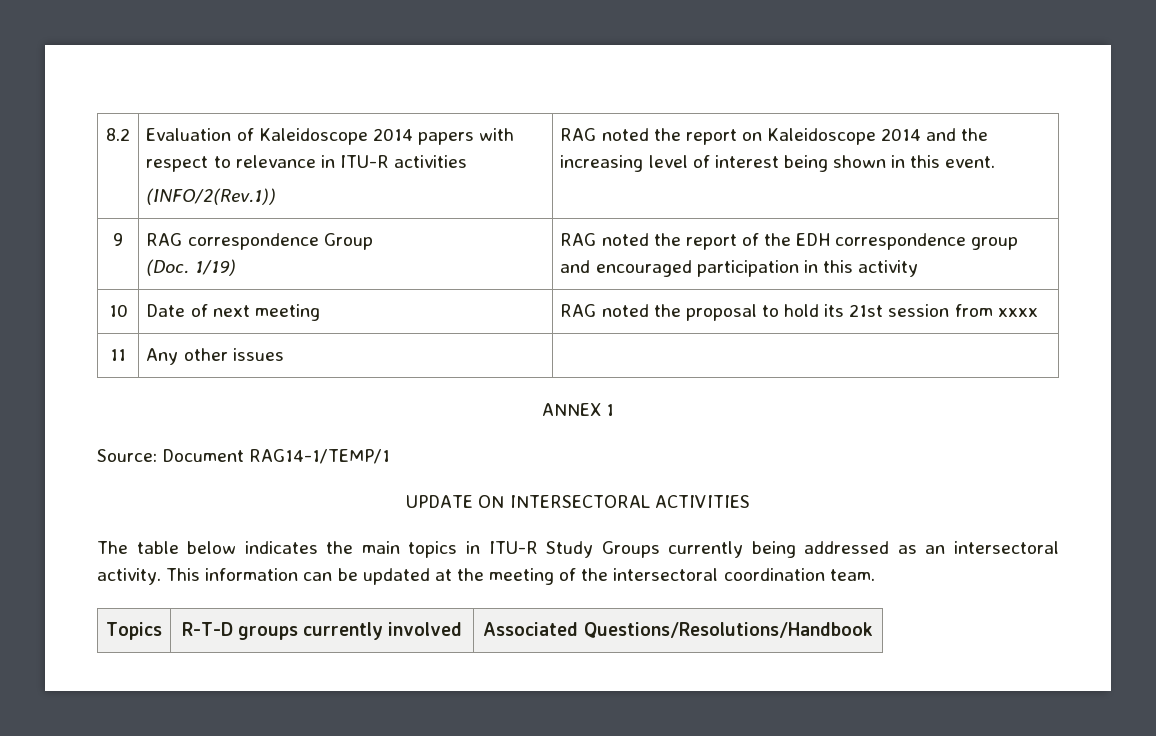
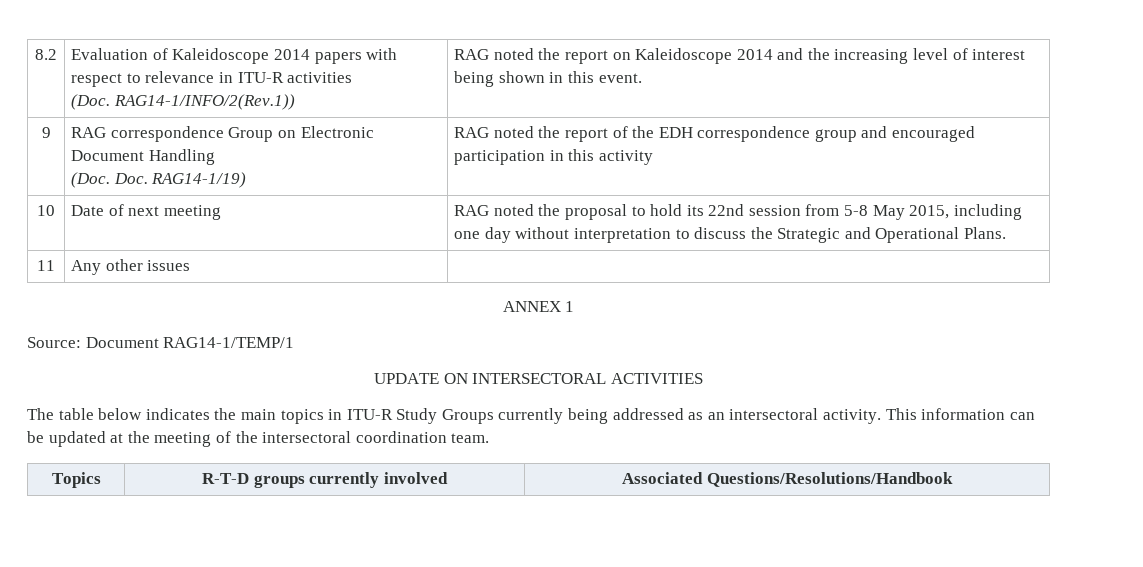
[146,188,277,205] (INFO/2(Rev.1)) -> [71,94,295,110] (Doc. RAG14-1/INFO/2(Rev.1))
[146,259,236,276] // (Doc. 1/19) -> [277,126,374,138] [71,149,215,165] [71,172,247,188] on Electronic Document Handling // (Doc. Doc. RAG14-1/19)
[849,304,884,317] 21st -> [708,204,745,216] 22nd
[997,308,1038,317] xxxx -> [844,204,1022,220] [454,227,1007,243] 5-8 May 2015, including one day without interpretation to discuss the Strategic and Operational Plans.

